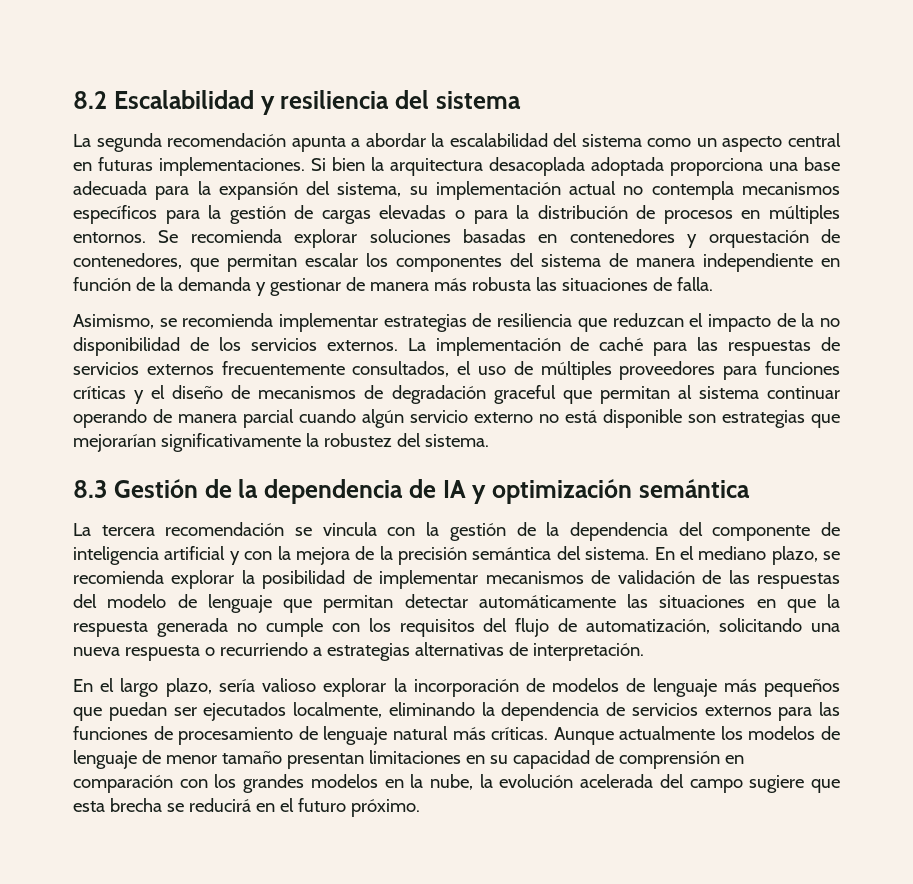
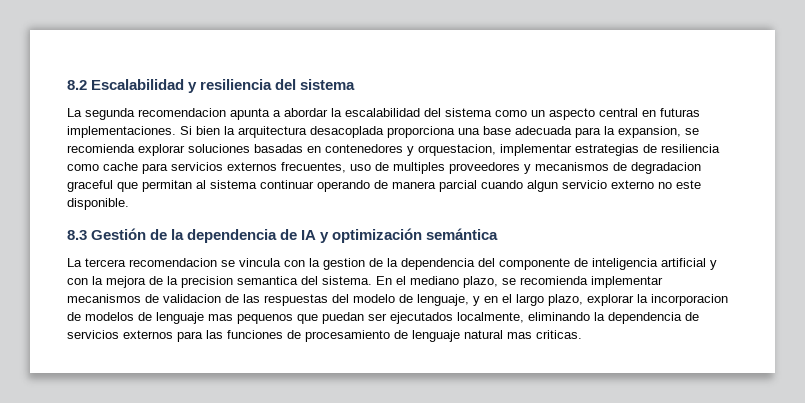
[167,133,287,147] recomendación -> [138,108,226,117] recomendacion
[591,157,664,176] adoptada -> (384, 132) none
[218,181,840,200] [73,205,840,224] [73,230,179,243] expansión del sistema, su implementación actual no contempla mecanismos específicos para la gestión de cargas elevadas o para la distribución de procesos en múltiples entornos. Se -> [618,126,699,138] expansion, se
[708,229,840,248] [73,253,840,272] [73,277,713,296] [73,313,841,332] [73,337,840,356] [73,361,840,380] [73,385,486,404] orquestación de contenedores, que permitan escalar los componentes del sistema de manera independiente en función de la demanda y gestionar de manera más robusta las situaciones de falla. // Asimismo, se recomienda implementar estrategias de resiliencia que reduzcan el impacto de la no disponibilidad de los servicios externos. La implementación de caché para las respuestas de servicios externos frecuentemente consultados, el uso de múltiples proveedores para funciones críticas y el diseño de mecanismos de degradación -> [418,144,720,156] [67,162,701,174] orquestacion, implementar estrategias de resiliencia como cache para servicios externos frecuentes, uso de multiples proveedores y mecanismos de degradacion
[362,409,404,428] algún -> [527,180,558,192] algun
[565,409,840,428] [73,433,489,452] está disponible son estrategias que mejorarían significativamente la robustez del sistema. -> [676,180,701,189] [67,198,129,210] este disponible.
[165,522,285,536] recomendación -> [129,258,217,267] recomendacion
[449,523,506,541] gestión -> [323,258,365,270] gestion
[398,547,552,565] precisión semántica -> [181,276,298,288] precision semantica
[171,570,372,589] explorar la posibilidad de -> (588, 280) none
[617,570,695,584] validación -> [163,294,221,303] validacion
[207,594,840,613] [73,618,840,637] [73,642,644,661] [73,679,93,692] lenguaje que permitan detectar automáticamente las situaciones en que la respuesta generada no cumple con los requisitos del flujo de automatización, solicitando una nueva respuesta o recurriendo a estrategias alternativas de interpretación. // En -> [417,294,498,306] lenguaje, y en
[218,678,519,697] sería valioso explorar la incorporación -> [587,294,728,306] explorar la incorporacion
[723,679,840,697] más pequeños -> [208,314,293,324] mas pequenos
[452,726,840,745] [73,750,744,769] [73,774,840,793] [73,798,420,817] más críticas. Aunque actualmente los modelos de lenguaje de menor tamaño presentan limitaciones en su capacidad de comprensión en comparación con los grandes modelos en la nube, la evolución acelerada del campo sugiere que esta brecha se reducirá en el futuro próximo. -> [507,330,582,339] mas criticas.

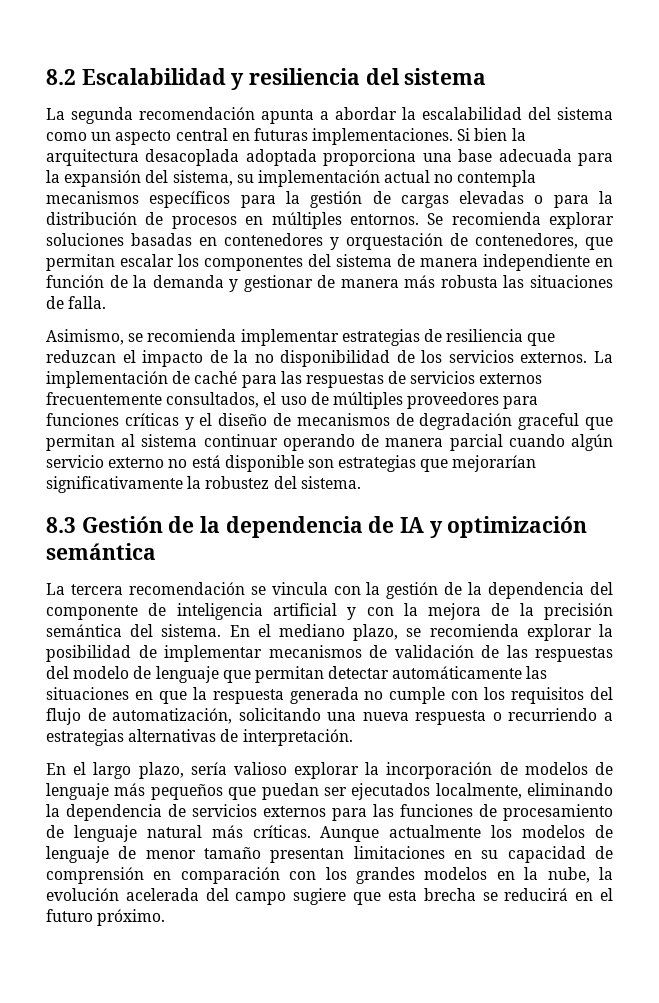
[138,108,226,117] recomendacion -> [139,107,255,120] recomendación
(384, 132) none -> [245,149,317,166] adoptada
[618,126,699,138] expansion, se -> [64,170,537,187] [46,191,613,208] [46,212,444,229] expansión del sistema, su implementación actual no contempla mecanismos específicos para la gestión de cargas elevadas o para la distribución de procesos en múltiples entornos. Se
[418,144,720,156] [67,162,701,174] orquestacion, implementar estrategias de resiliencia como cache para servicios externos frecuentes, uso de multiples proveedores y mecanismos de degradacion -> [346,233,613,250] [46,254,613,271] [46,275,614,292] [46,296,107,309] [46,329,556,346] [46,350,613,367] [46,371,543,388] [46,392,539,409] [46,413,513,430] orquestación de contenedores, que permitan escalar los componentes del sistema de manera independiente en función de la demanda y gestionar de manera más robusta las situaciones de falla. // Asimismo, se recomienda implementar estrategias de resiliencia que reduzcan el impacto de la no disponibilidad de los servicios externos. La implementación de caché para las respuestas de servicios externos frecuentemente consultados, el uso de múltiples proveedores para funciones críticas y el diseño de mecanismos de degradación
[527,180,558,192] algun -> [571,434,613,451] algún
[676,180,701,189] [67,198,129,210] este disponible. -> [191,455,537,472] [46,476,361,493] está disponible son estrategias que mejorarían significativamente la robustez del sistema.
[129,258,217,267] recomendacion -> [128,582,245,595] recomendación
[323,258,365,270] gestion -> [386,582,439,599] gestión
[181,276,298,288] precision semantica -> [544,603,613,620] [46,624,122,637] precisión semántica
(588, 280) none -> [526,624,613,641] [46,645,157,662] explorar la posibilidad de
[163,294,221,303] validacion -> [394,645,474,658] validación
[417,294,498,306] lenguaje, y en -> [155,666,548,683] [46,687,613,704] [46,708,613,725] [46,729,353,746] [46,763,66,775] lenguaje que permitan detectar automáticamente las situaciones en que la respuesta generada no cumple con los requisitos del flujo de automatización, solicitando una nueva respuesta o recurriendo a estrategias alternativas de interpretación. // En
[587,294,728,306] explorar la incorporacion -> [190,762,493,779] sería valioso explorar la incorporación
[208,314,293,324] mas pequenos -> [114,783,223,800] más pequeños
[507,330,582,339] mas criticas. -> [211,825,614,842] [46,846,613,863] [46,867,613,884] [46,888,613,905] [46,909,166,926] más críticas. Aunque actualmente los modelos de lenguaje de menor tamaño presentan limitaciones en su capacidad de comprensión en comparación con los grandes modelos en la nube, la evolución acelerada del campo sugiere que esta brecha se reducirá en el futuro próximo.

